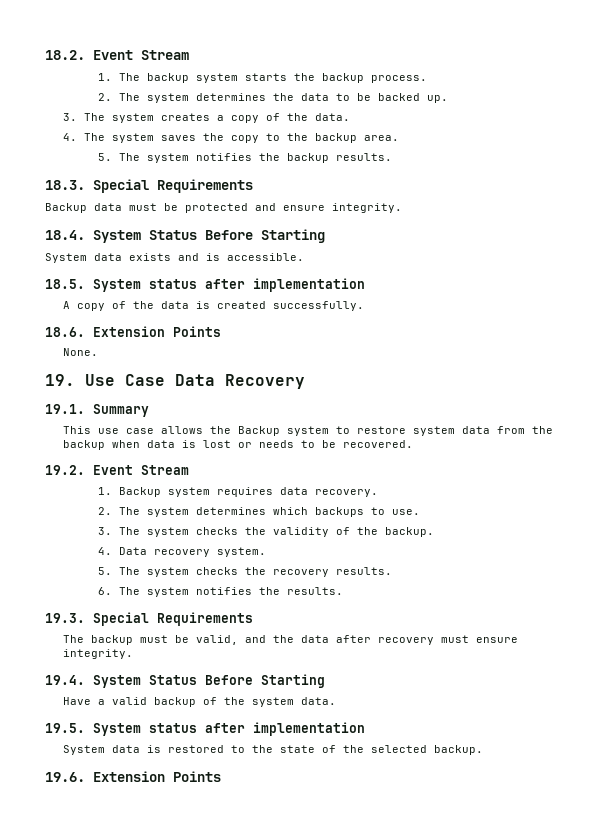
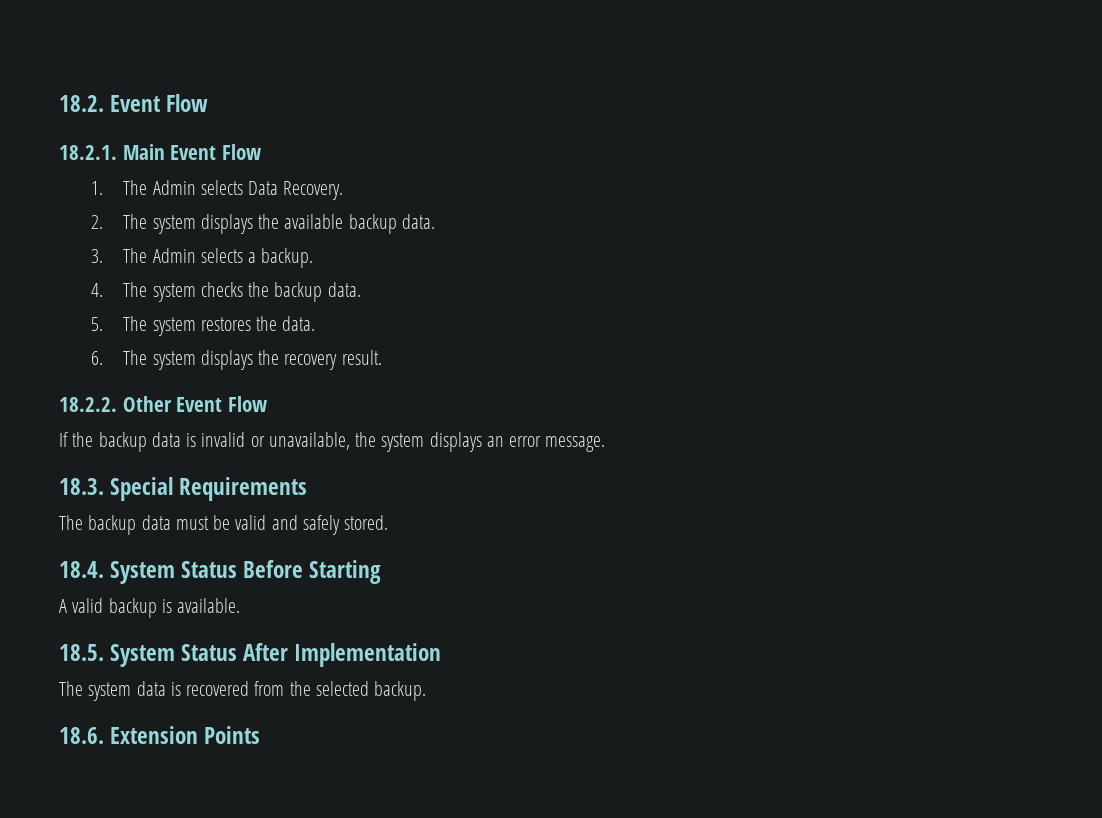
[141,50,189,60] [97,73,427,83] [97,93,448,103] [62,113,280,123] Stream // 1. The backup system starts the backup process. // 2. The system determines the data to be backed up. // 3. The system creates a copy of -> [166,94,209,112] [59,144,262,160] [91,180,344,200] [91,214,435,234] [91,248,314,268] [91,282,361,302] [91,316,251,336] Flow // 18.2.1. Main Event Flow // 1. The Admin selects Data Recovery. // 2. The system displays the available backup data. // 3. The Admin selects a backup. // 4. The system checks the backup data. // 5. The system restores
[62,133,399,143] [97,153,392,163] 4. The system saves the copy to the backup area. // 5. The system notifies the backup results. -> [91,350,382,370] [59,396,268,412] [59,432,606,452] 6. The system displays the recovery result. // 18.2.2. Other Event Flow // If the backup data is invalid or unavailable, the system displays an error message.
[45,203,87,213] Backup -> [59,515,137,535] The backup
[185,203,402,213] protected and ensure integrity. -> [235,515,389,535] valid and safely stored.
[45,253,304,263] [45,278,365,292] [62,301,364,311] [45,326,221,337] [62,348,98,356] [45,374,305,389] [45,404,149,417] [62,426,553,436] [62,440,413,450] [45,465,189,475] [97,487,378,497] [97,507,420,517] [97,527,434,537] [97,547,266,557] [97,567,392,577] [97,587,343,597] [45,612,253,626] [62,635,518,645] [62,649,133,659] [45,674,325,688] [62,697,336,707] [45,722,365,736] [62,745,483,755] [45,772,85,782] System data exists and is accessible. // 18.5. System status after implementation // A copy of the data is created successfully. // 18.6. Extension Points // None. // 19. Use Case Data Recovery // 19.1. Summary // This use case allows the Backup system to restore system data from the backup when data is lost or needs to be recovered. // 19.2. Event Stream // 1. Backup system requires data recovery. // 2. The system determines which backups to use. // 3. The system checks the validity of the backup. // 4. Data recovery system. // 5. The system checks the recovery results. // 6. The system notifies the results. // 19.3. Special Requirements // The backup must be valid, and the data after recovery must ensure integrity. // 19.4. System Status Before Starting // Have a valid backup of the system data. // 19.5. System status after implementation // System data is restored to the state of the selected backup. // 19.6. -> [59,598,241,618] [59,643,442,667] [59,681,427,701] [59,727,104,744] A valid backup is available. // 18.5. System Status After Implementation // The system data is recovered from the selected backup. // 18.6.

